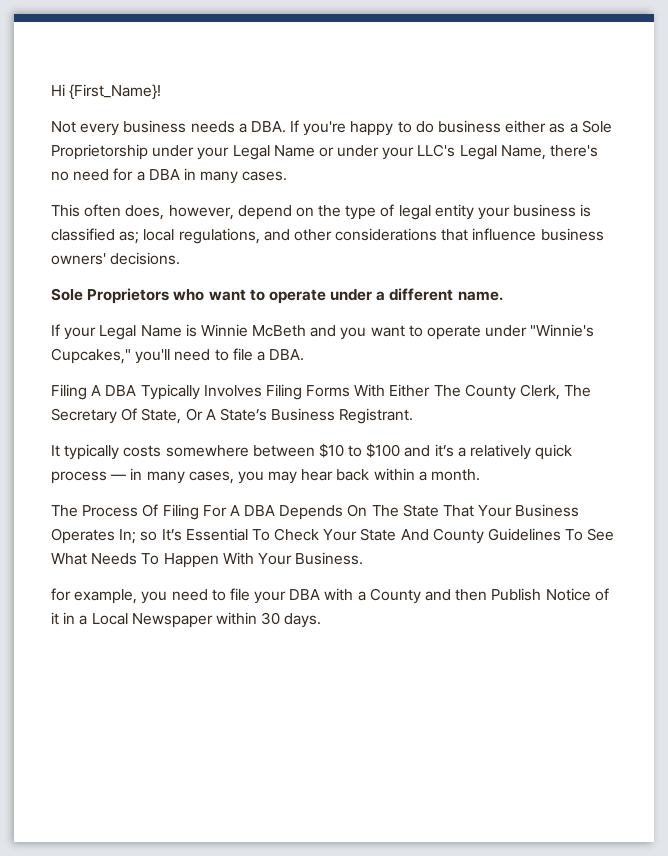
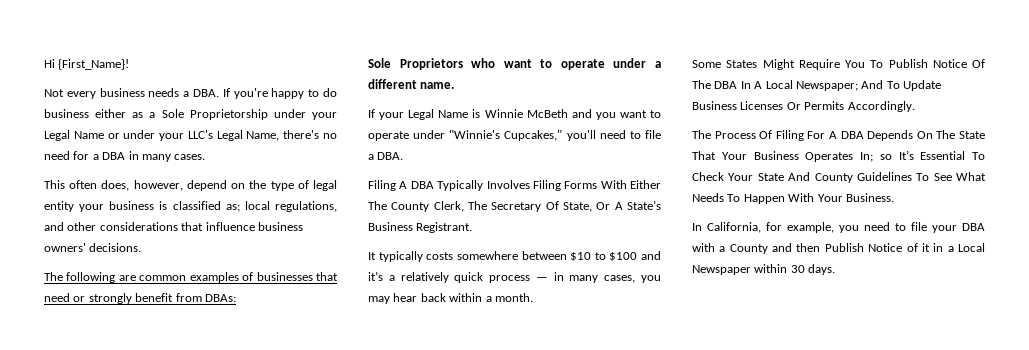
(181, 258) none -> [44,272,338,283] [44,293,236,304] // The following are common examples of businesses that need or strongly benefit from DBAs:
(481, 475) none -> [692,59,985,70] [692,80,941,91] [692,101,915,112] // Some States Might Require You To Publish Notice Of The DBA In A Local Newspaper; And To Update Business Licenses Or Permits Accordingly.
(364, 558) none -> [692,222,761,233] In California,

